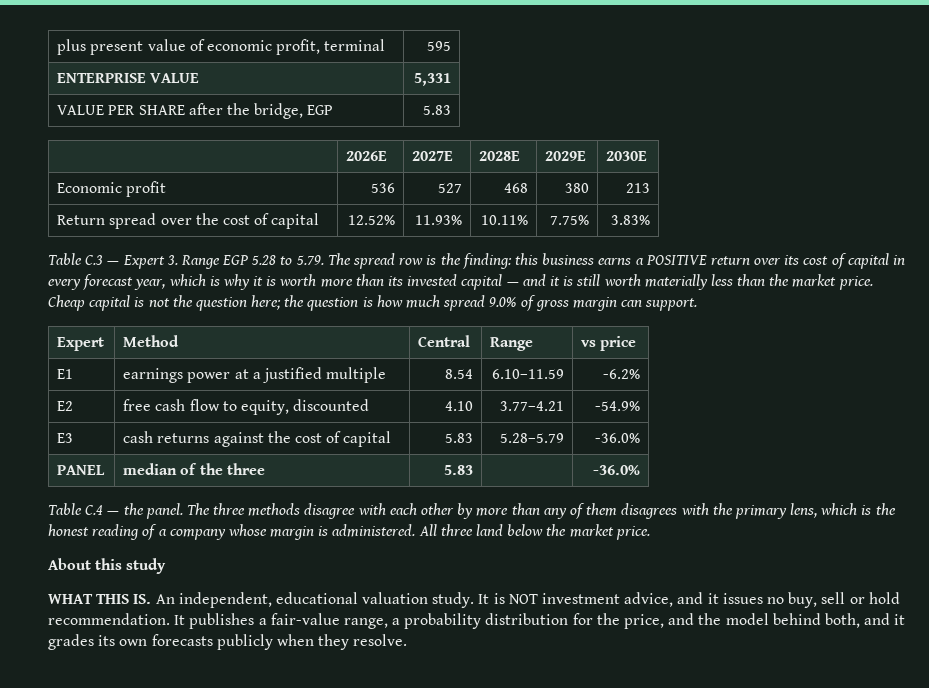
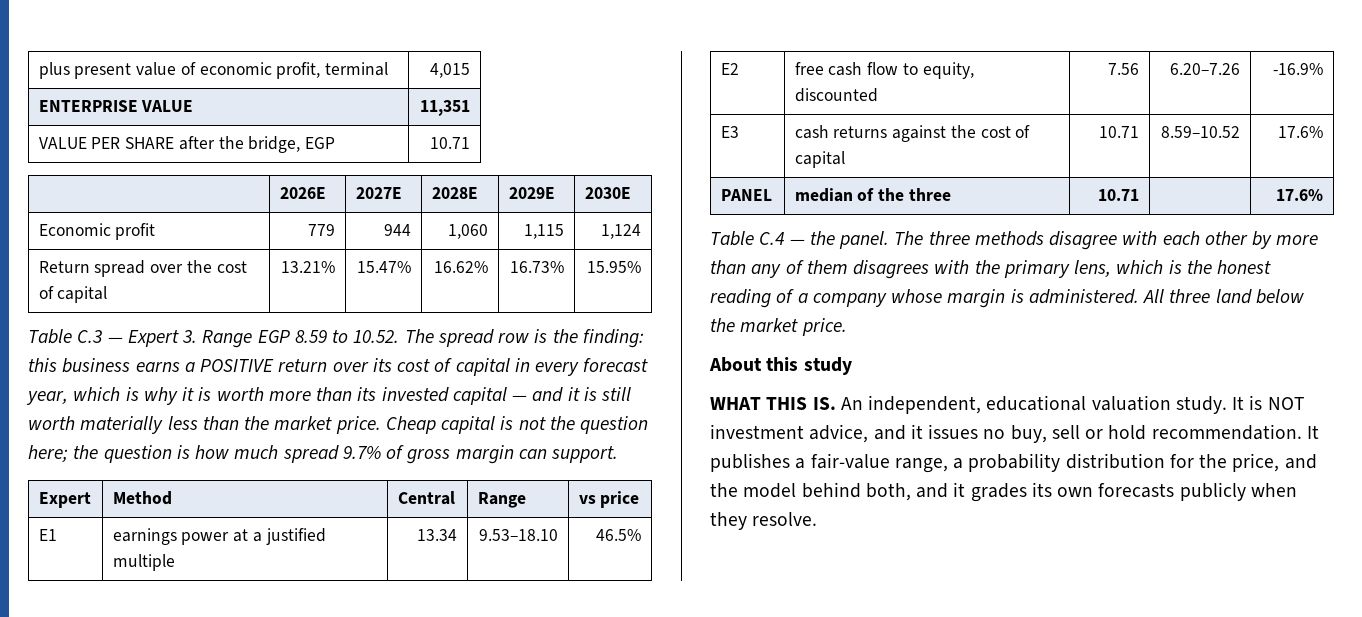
[426,41,451,51] 595 -> [430,63,471,78] 4,015
[413,73,451,86] 5,331 -> [420,100,471,116] 11,351
[422,105,451,115] 5.83 -> [430,137,471,149] 10.71
[370,183,395,193] [437,183,462,193] [503,183,528,193] [564,183,589,193] [625,183,650,193] 536 | 527 | 468 | 380 | 213 -> [308,224,336,236] [384,224,412,236] [448,224,489,239] [524,224,565,239] [601,224,642,239] 779 | 944 | 1,060 | 1,115 | 1,124
[347,215,395,225] [414,215,462,225] [480,215,528,225] [549,215,589,225] [610,215,650,225] 12.52% | 11.93% | 10.11% | 7.75% | 3.83% -> [281,261,336,273] [357,261,412,273] [434,261,489,273] [510,261,565,273] [587,261,642,273] 13.21% | 15.47% | 16.62% | 16.73% | 15.95%
[251,255,324,265] 5.28 to 5.79. -> [294,329,400,343] 8.59 to 10.52.
[489,297,517,307] 9.0% -> [342,446,381,459] 9.7%
[444,369,473,379] [491,369,564,379] [602,369,640,379] 8.54 | 6.10–11.59 | -6.2% -> [417,529,458,541] [479,529,559,541] [596,529,642,541] 13.34 | 9.53–18.10 | 46.5%
[444,401,473,411] [499,401,564,411] [594,401,640,411] 4.10 | 3.77–4.21 | -54.9% -> [1108,63,1140,75] [1170,63,1241,75] [1273,63,1324,75] 7.56 | 6.20–7.26 | -16.9%
[444,433,473,443] [499,433,564,443] [594,433,640,443] 5.83 | 5.28–5.79 | -36.0% -> [1099,126,1140,138] [1161,126,1241,138] [1278,126,1324,138] 10.71 | 8.59–10.52 | 17.6%
[443,465,473,475] [592,465,640,475] 5.83 | | -36.0% -> [1098,189,1140,201] [1276,189,1324,201] 10.71 | | 17.6%

